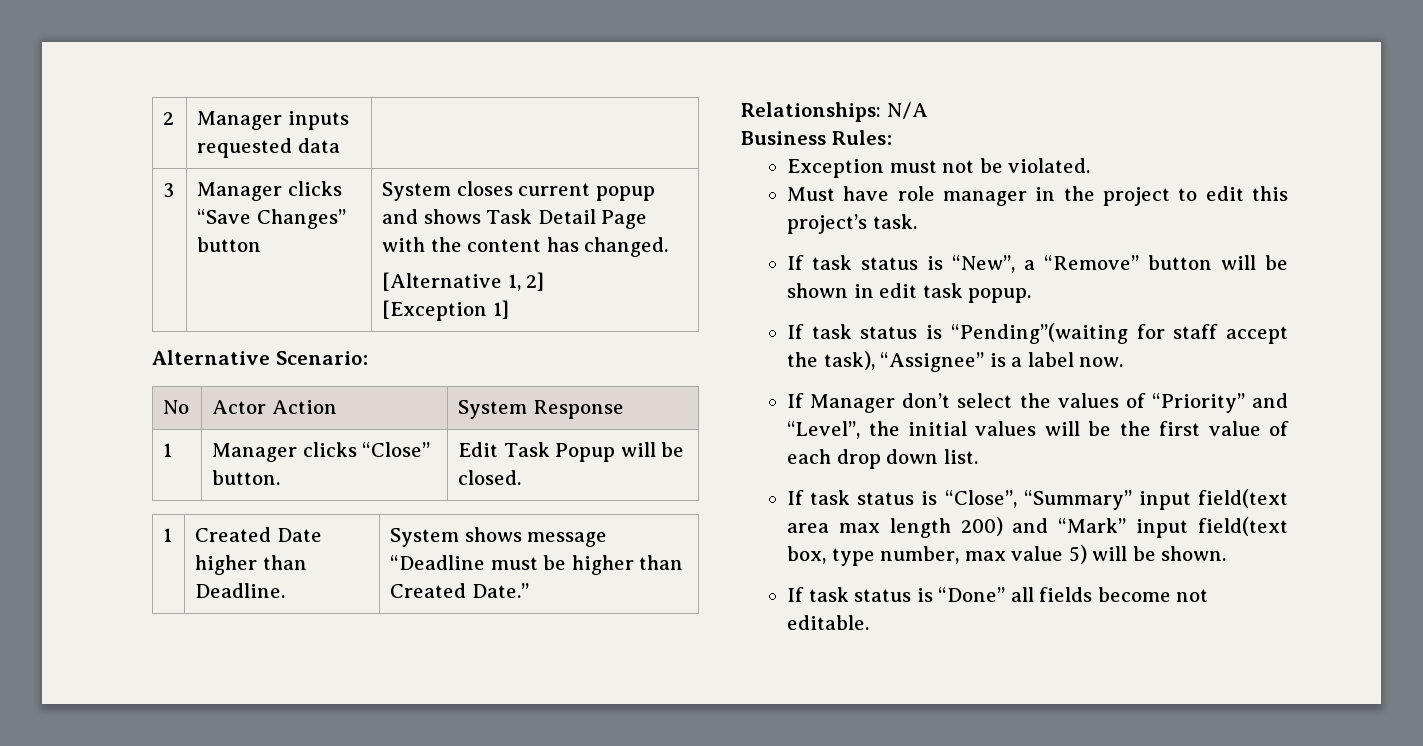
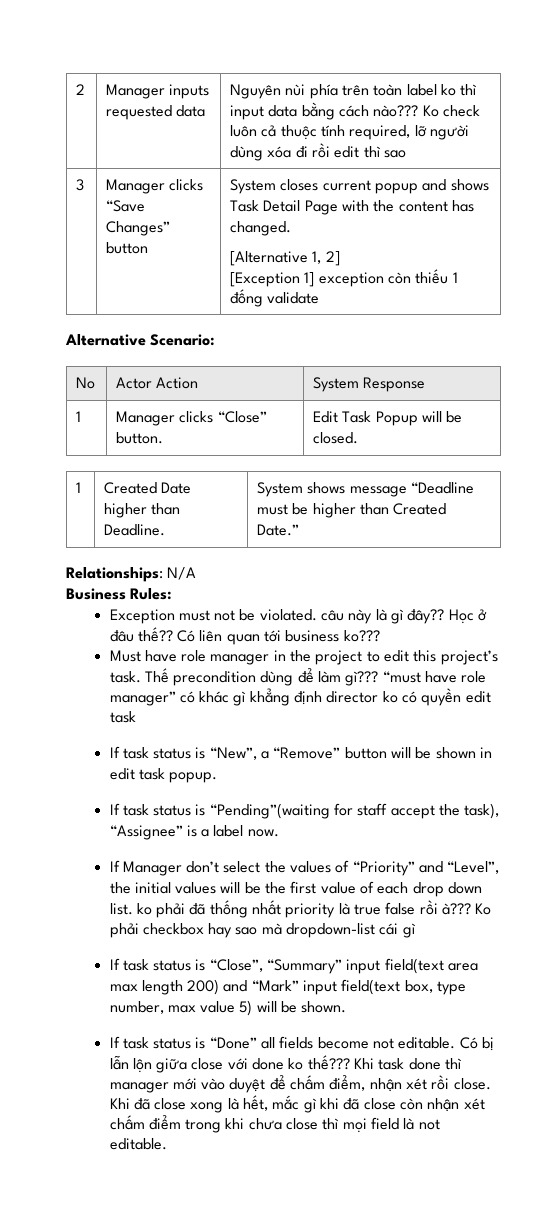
(340, 145) none -> [230,84,478,99] [230,102,481,120] [230,125,470,140] [230,143,407,161] Nguyên nùi phía trên toàn label ko thì input data bằng cách nào??? Ko check luôn cả thuộc tính required, lỡ người dùng xóa đi rồi edit thì sao
(509, 309) none -> [318,269,458,287] [230,289,320,307] exception còn thiếu 1 đống validate
(1091, 165) none -> [321,609,488,624] [109,627,380,645] câu này là gì đây?? Học ở đâu thế?? Có liên quan tới business ko???
(917, 221) none -> [144,668,487,686] [109,688,491,706] [109,711,136,723] Thế precondition dùng để làm gì??? “must have role manager” có khác gì khẳng định director ko có quyền edit task
(978, 456) none -> [136,900,492,918] [109,923,416,938] ko phải đã thống nhất priority là true false rồi à??? Ko phải checkbox hay sao mà dropdown-list cái gì
(870, 622) none -> [459,1037,495,1051] [109,1055,463,1073] [109,1075,491,1093] [109,1095,485,1113] [109,1115,440,1133] [109,1138,167,1150] Có bị lẫn lộn giữa close với done ko thế??? Khi task done thì manager mới vào duyệt để chấm điểm, nhận xét rồi close. Khi đã close xong là hết, mắc gì khi đã close còn nhận xét chấm điểm trong khi chưa close thì mọi field là not editable.

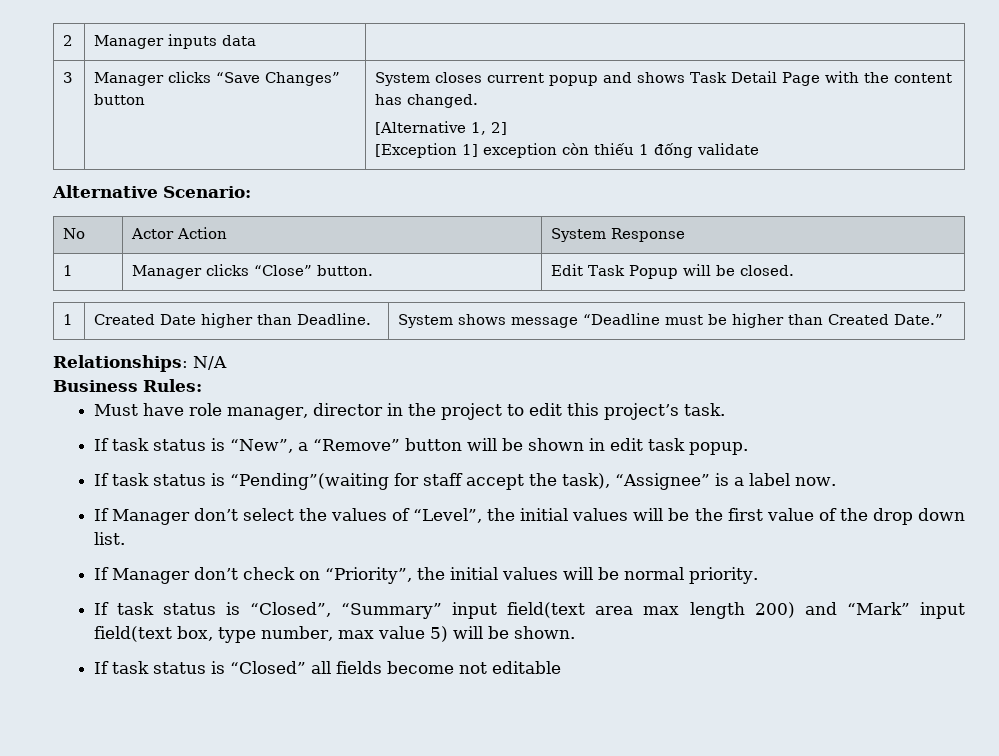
[106,105,173,120] requested -> (218, 41) none
[230,84,478,99] [230,102,481,120] [230,125,470,140] [230,143,407,161] Nguyên nùi phía trên toàn label ko thì input data bằng cách nào??? Ko check luôn cả thuộc tính required, lỡ người dùng xóa đi rồi edit thì sao -> (257, 40) none
[109,609,488,624] [109,627,380,645] // Exception must not be violated. câu này là gì đây?? Học ở đâu thế?? Có liên quan tới business ko??? -> (202, 385) none
[210,654,270,665] manager -> [226,403,383,420] manager, director
[144,668,487,686] [109,688,491,706] [109,711,136,723] Thế precondition dùng để làm gì??? “must have role manager” có khác gì khẳng định director ko có quyền edit task -> (725, 409) none
[352,861,444,876] “Priority” and -> (411, 514) none
[377,882,409,894] each -> [839,508,868,521] the
[136,900,492,918] [109,923,416,938] [109,958,263,972] ko phải đã thống nhất priority là true false rồi à??? Ko phải checkbox hay sao mà dropdown-list cái gì // If task status is “Close”, -> [93,567,758,584] [93,602,331,617] // If Manager don’t check on “Priority”, the initial values will be normal priority. // If task status is “Closed”,
[209,1037,257,1049] “Done” -> [229,661,306,674] “Closed”
[398,1037,495,1051] [109,1055,463,1073] [109,1075,491,1093] [109,1095,485,1113] [109,1115,440,1133] [109,1138,167,1150] editable. Có bị lẫn lộn giữa close với done ko thế??? Khi task done thì manager mới vào duyệt để chấm điểm, nhận xét rồi close. Khi đã close xong là hết, mắc gì khi đã close còn nhận xét chấm điểm trong khi chưa close thì mọi field là not editable. -> [491,661,561,674] editable

